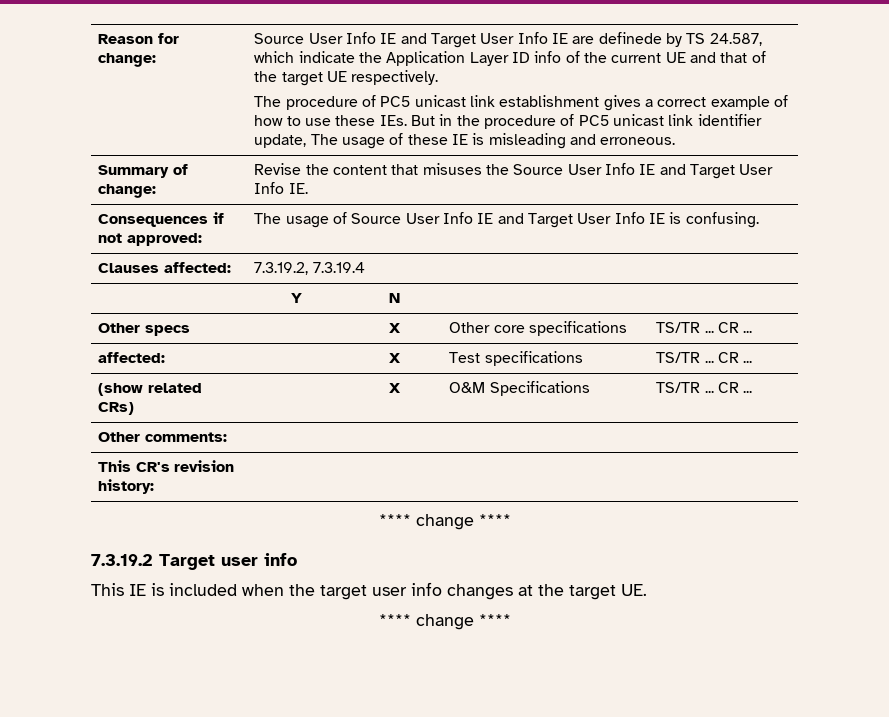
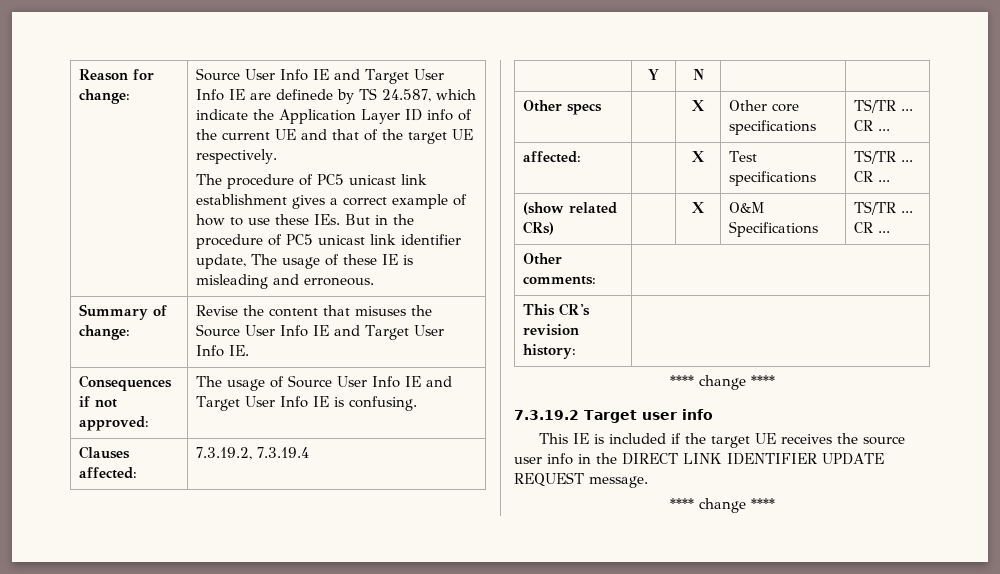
[242,582,647,600] when the target user info changes at the target UE. -> [671,433,906,448] [514,453,884,465] [514,472,648,488] if the target UE receives the source user info in the DIRECT LINK IDENTIFIER UPDATE REQUEST message.

